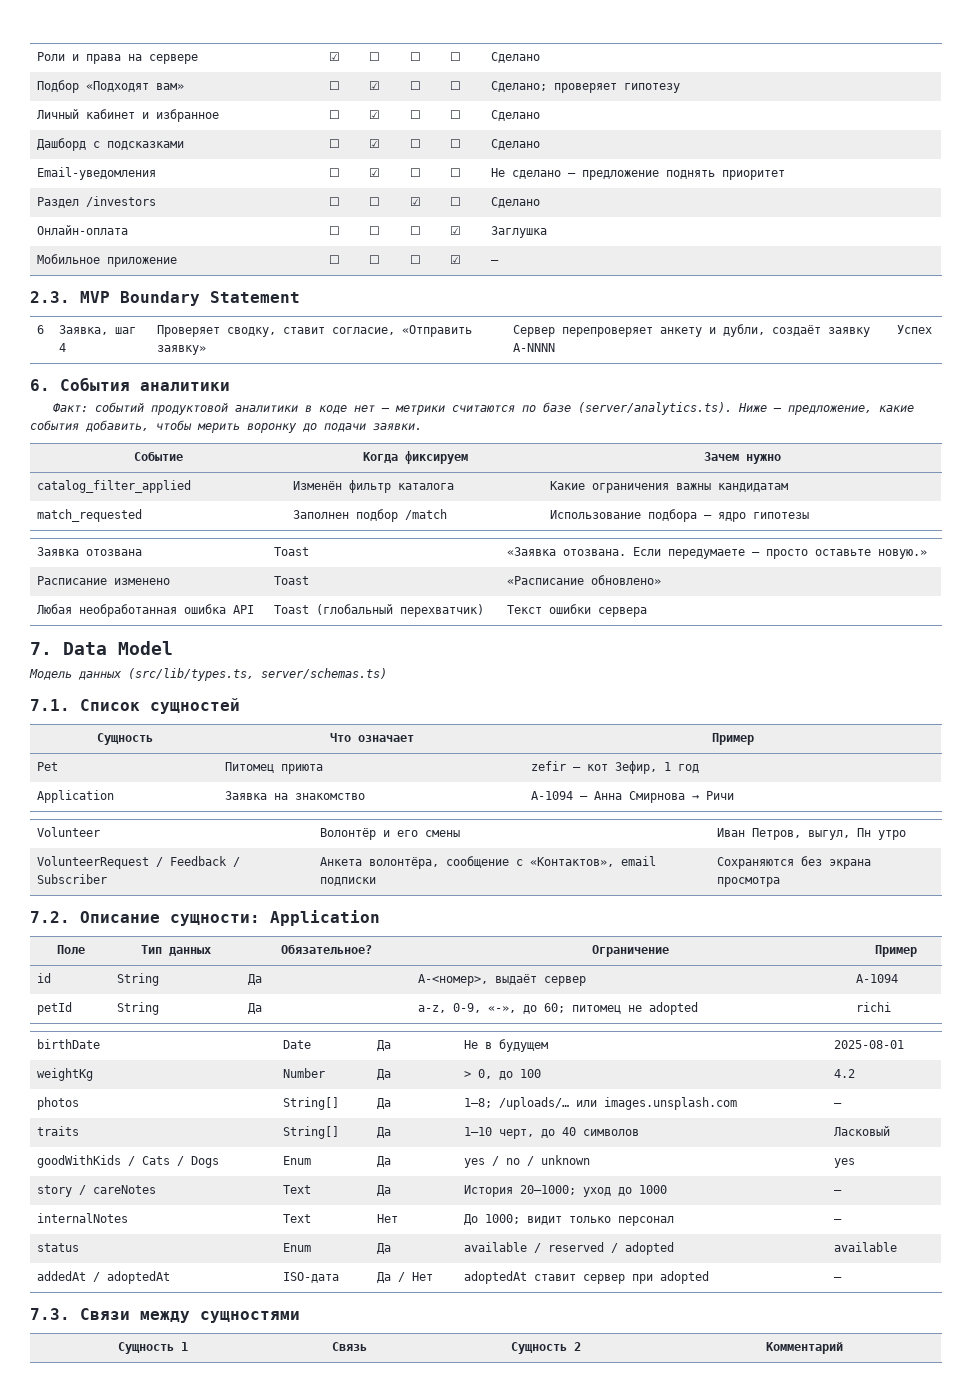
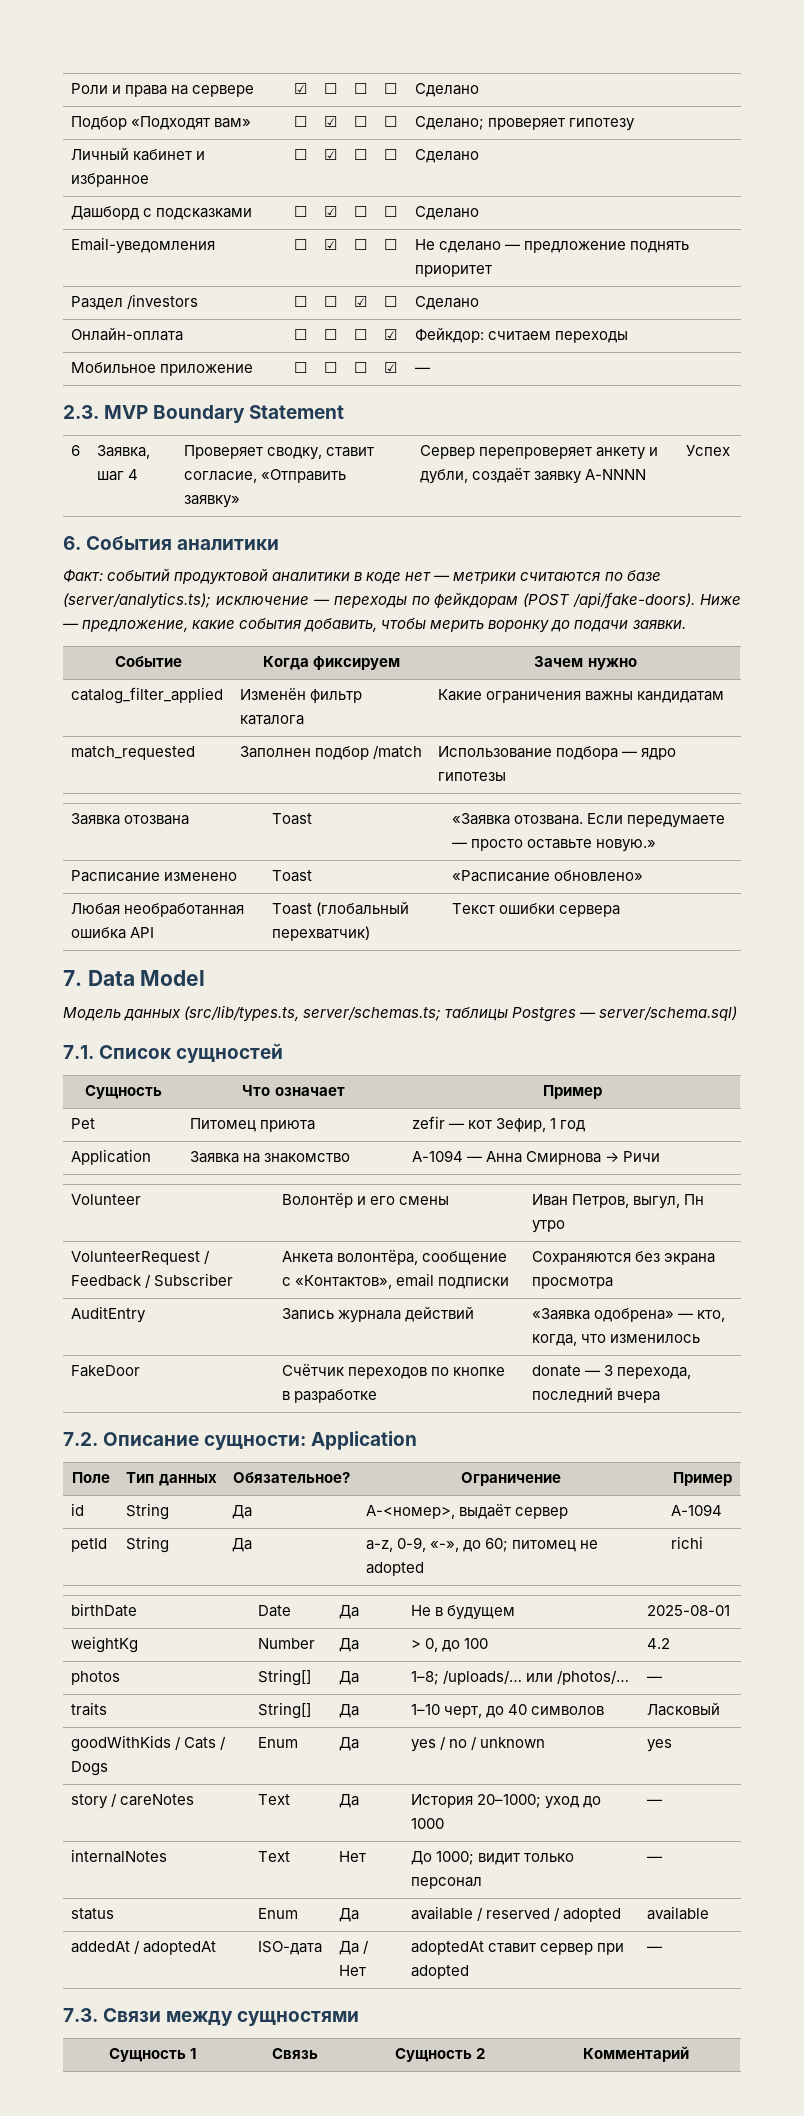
[491,226,548,238] Заглушка -> [415,327,629,343] Фейкдор: считаем переходы
[577,402,732,415] (server/analytics.ts). -> [63,592,696,609] (server/analytics.ts); исключение — переходы по фейкдорам (POST /api/fake-doors).
[261,668,387,679] server/schemas.ts) -> [303,1006,738,1022] server/schemas.ts; таблицы Postgres — server/schema.sql)
(781, 882) none -> [71,1306,147,1323] [282,1306,475,1323] [532,1308,726,1322] [532,1334,701,1346] [71,1365,141,1377] [282,1364,506,1379] [282,1389,378,1403] [532,1365,692,1379] [532,1387,661,1403] // AuditEntry | Запись журнала действий | «Заявка одобрена» — кто, когда, что изменилось // FakeDoor | Счётчик переходов по кнопке в разработке | donate — 3 перехода, последний вчера
[604,1097,738,1110] images.unsplash.com -> [557,1670,630,1685] /photos/…

